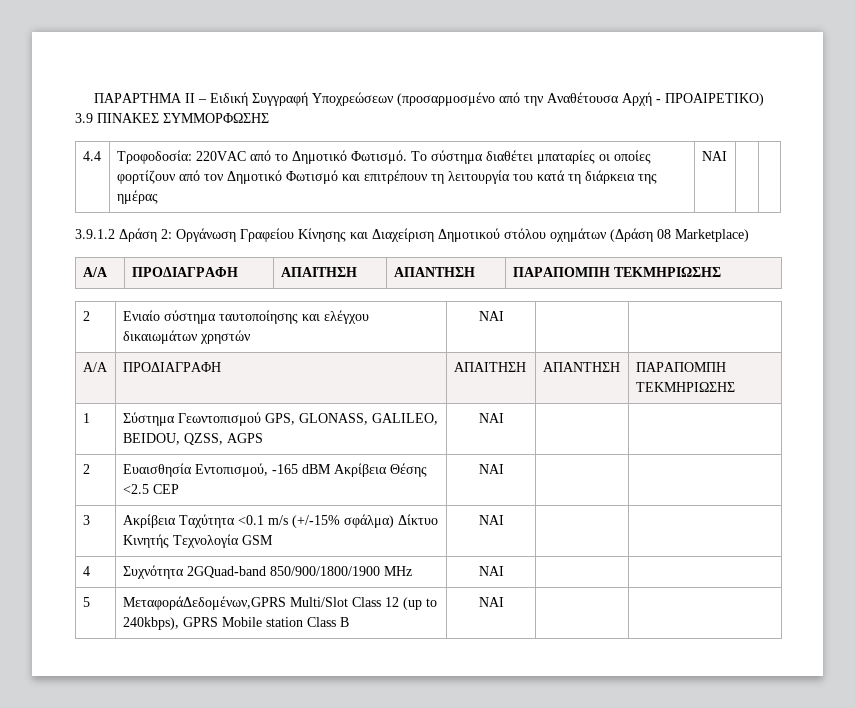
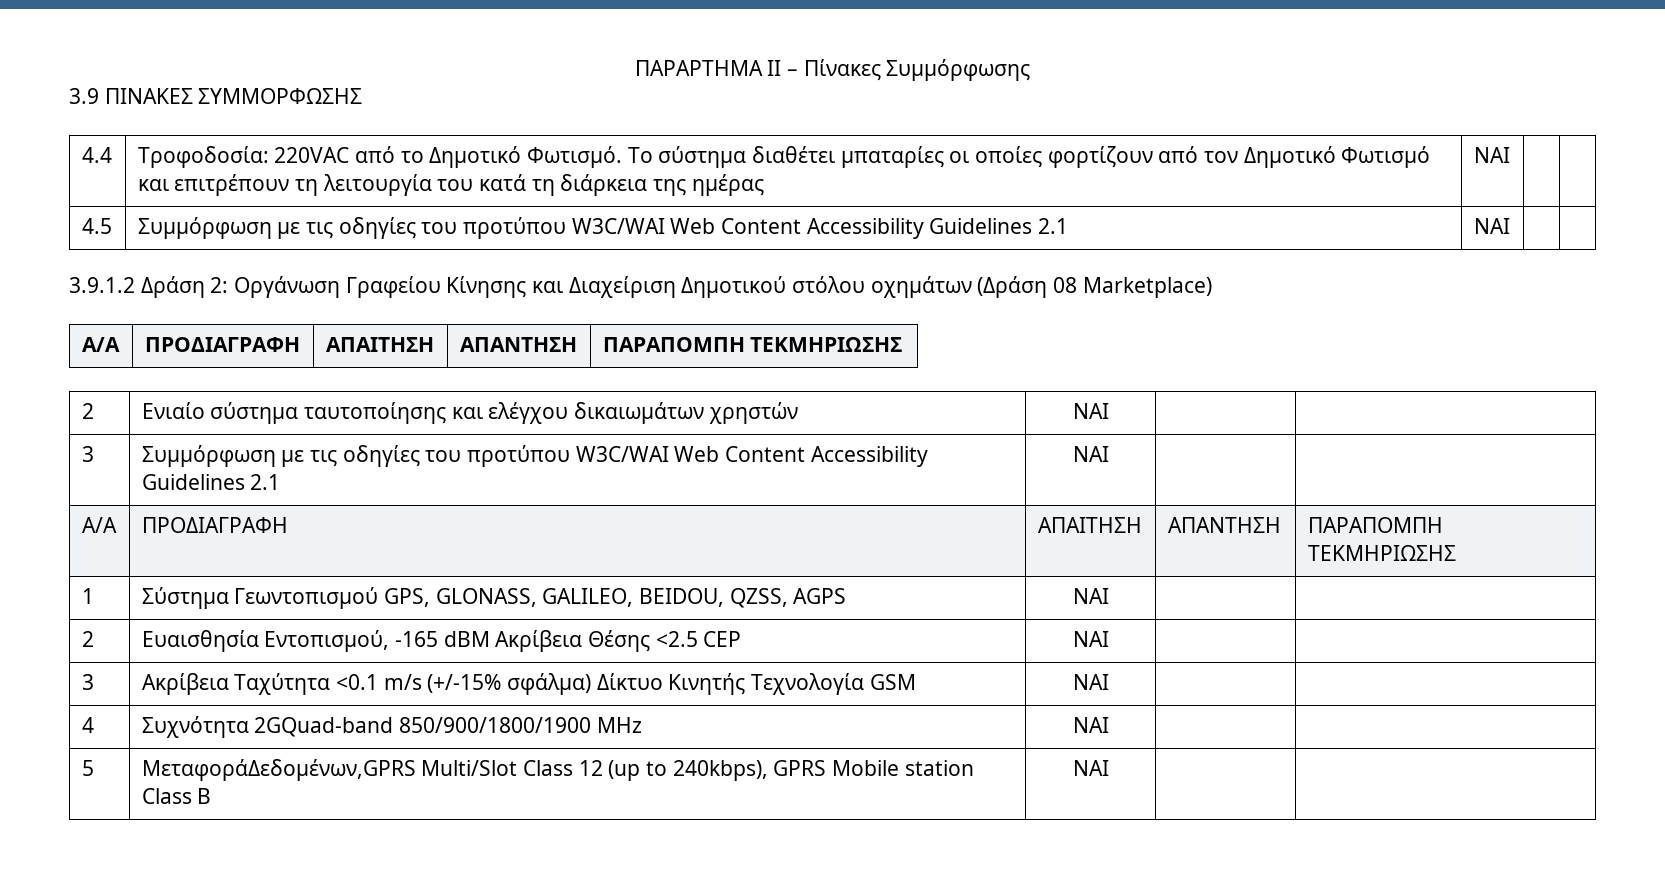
[209,92,764,106] Ειδική Συγγραφή Υποχρεώσεων (προσαρμοσμένο από την Αναθέτουσα Αρχή - ΠΡΟΑΙΡΕΤΙΚΟ) -> [803,59,1031,81] Πίνακες Συμμόρφωσης
(727, 156) none -> [81,218,112,234] [137,217,1068,239] [1473,218,1510,234] // 4.5 | Συμμόρφωση με τις οδηγίες του προτύπου W3C/WAI Web Content Accessibility Guidelines 2.1 | ΝΑΙ | |
(504, 316) none -> [81,446,94,462] [141,445,928,467] [141,474,281,490] [1072,446,1109,462] // 3 | Συμμόρφωση με τις οδηγίες του προτύπου W3C/WAI Web Content Accessibility Guidelines 2.1 | ΝΑΙ | |

